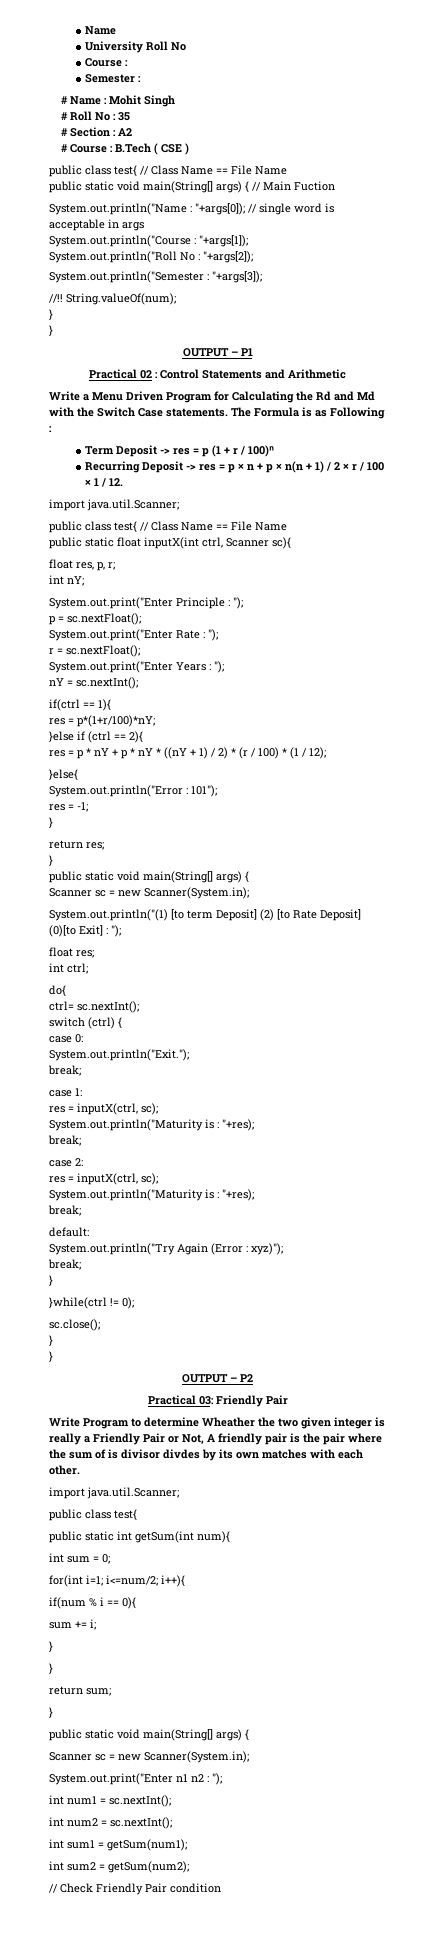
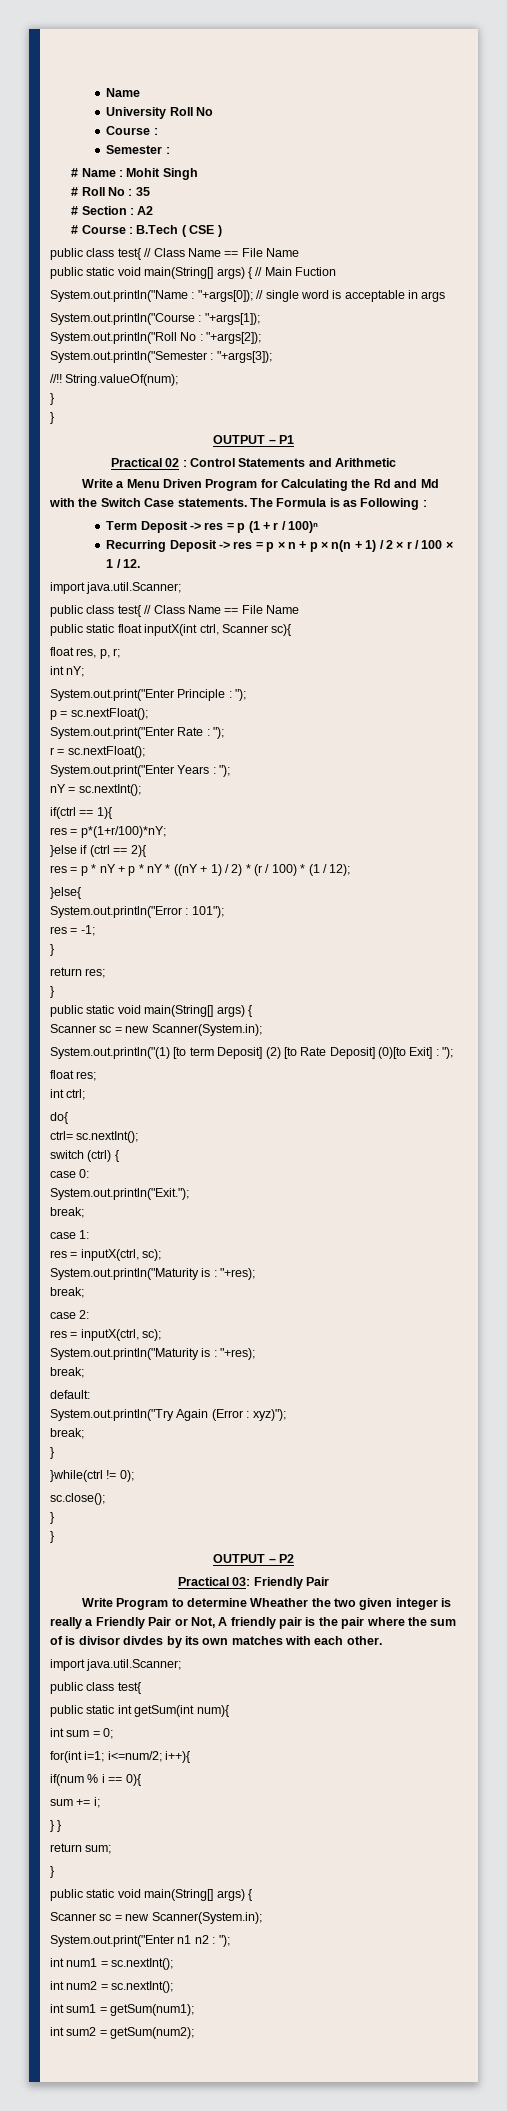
(53, 1646) // -> (54, 1826) none
[49,1883,221,1895] // // Check Friendly Pair condition -> (195, 2033) none

